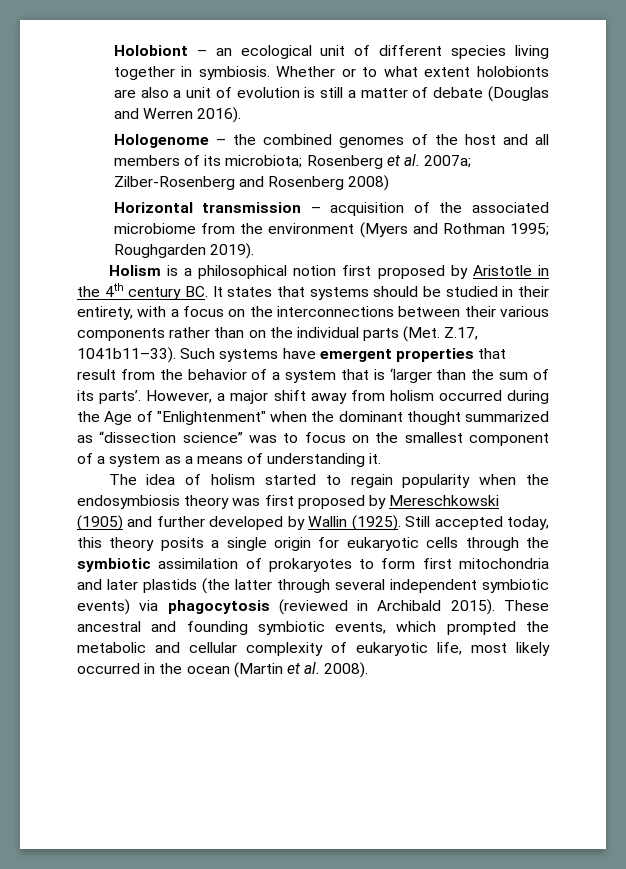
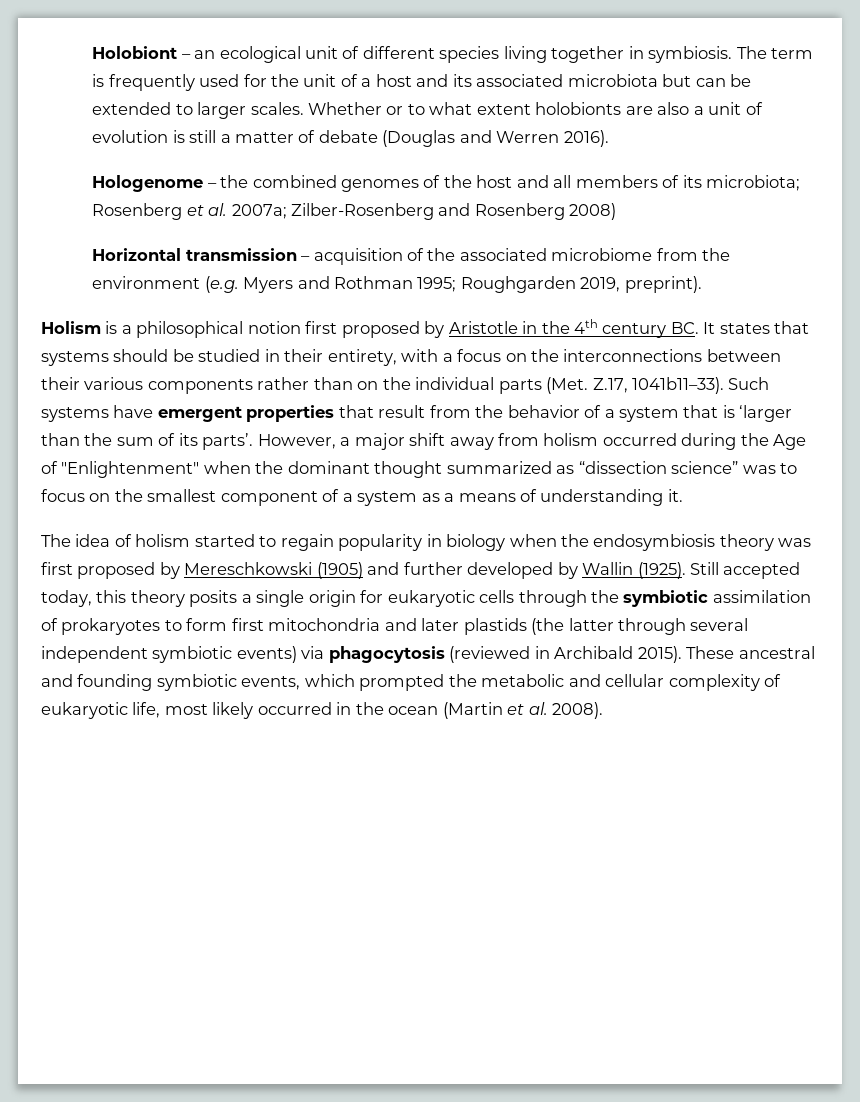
(270, 73) none -> [736,46,814,59] [92,74,752,91] [92,102,304,119] The term is frequently used for the unit of a host and its associated microbiota but can be extended to larger scales.
[359,222,408,238] (Myers -> [204,276,294,293] (e.g. Myers
[210,243,255,259] 2019). -> [580,276,702,293] 2019, preprint).
(471, 481) none -> [426,534,506,551] in biology

